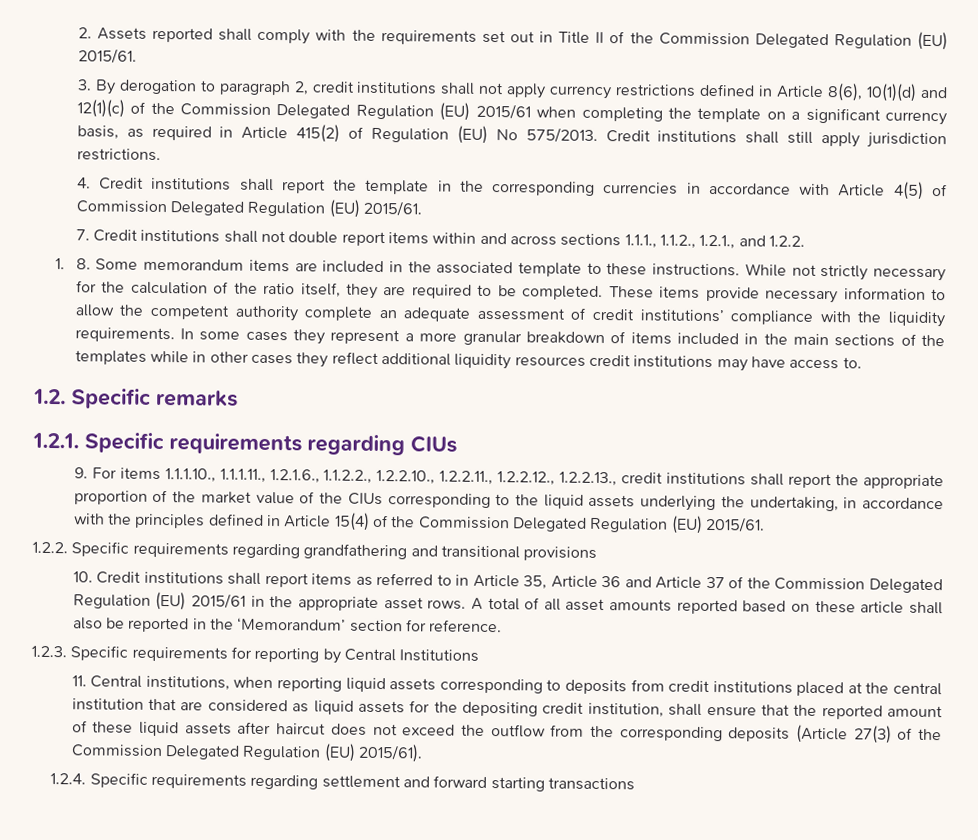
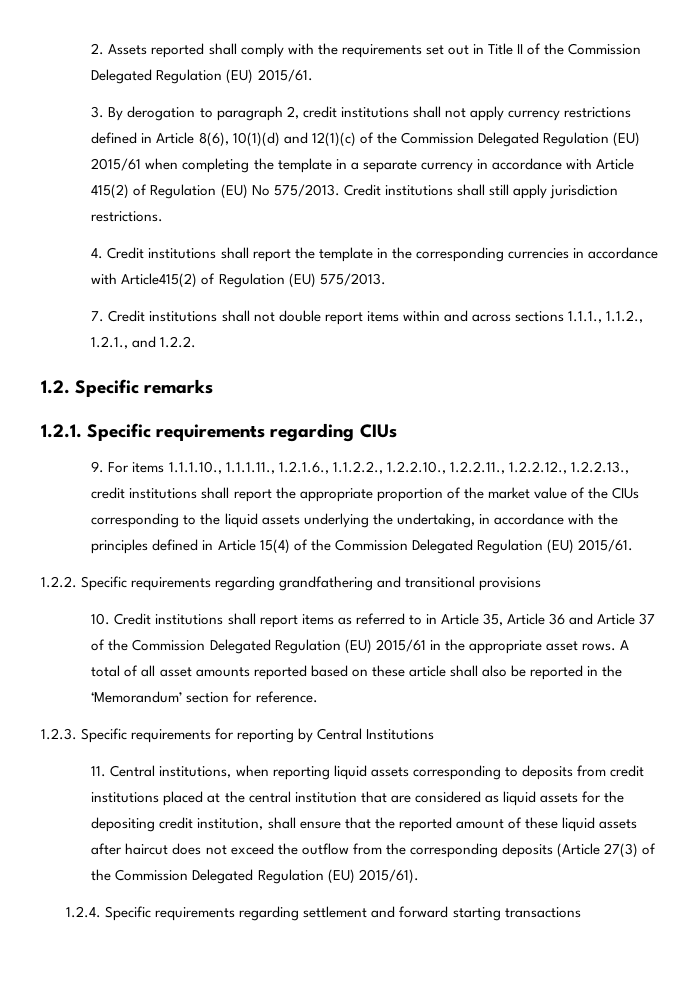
[766,107,948,126] [76,125,234,141] on a significant currency basis, as required in -> [335,158,592,173] in a separate currency in accordance with
[838,181,948,200] [75,199,423,218] Article 4(5) of Commission Delegated Regulation (EU) 2015/61. -> [121,273,386,288] Article415(2) of Regulation (EU) 575/2013.
[55,258,946,282] [75,280,946,304] [74,304,945,328] [74,327,945,347] [74,350,862,372] // 1. 8. Some memorandum items are included in the associated template to these instructions. While not strictly necessary for the calculation of the ratio itself, they are required to be completed. These items provide necessary information to allow the competent authority complete an adequate assessment of credit institutions’ compliance with the liquidity requirements. In some cases they represent a more granular breakdown of items included in the main sections of the templates while in other cases they reflect additional liquidity resources credit institutions may have access to. -> (197, 342) none

